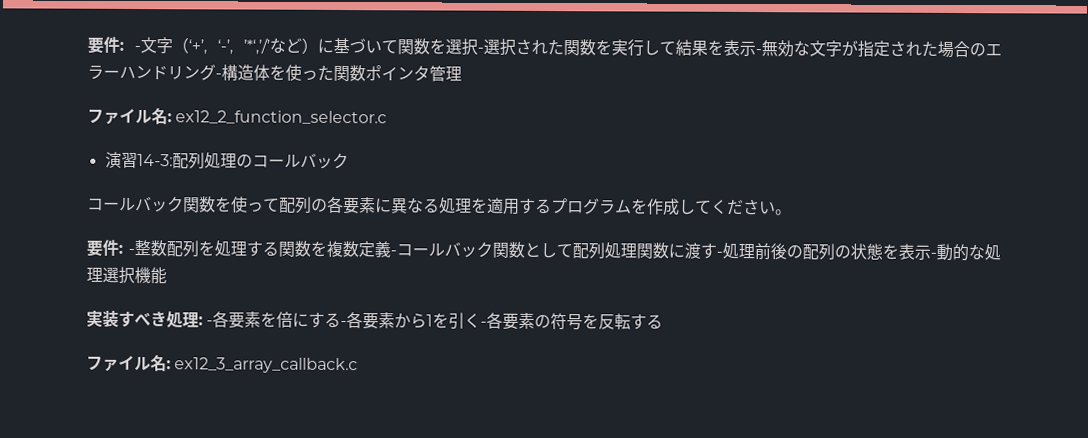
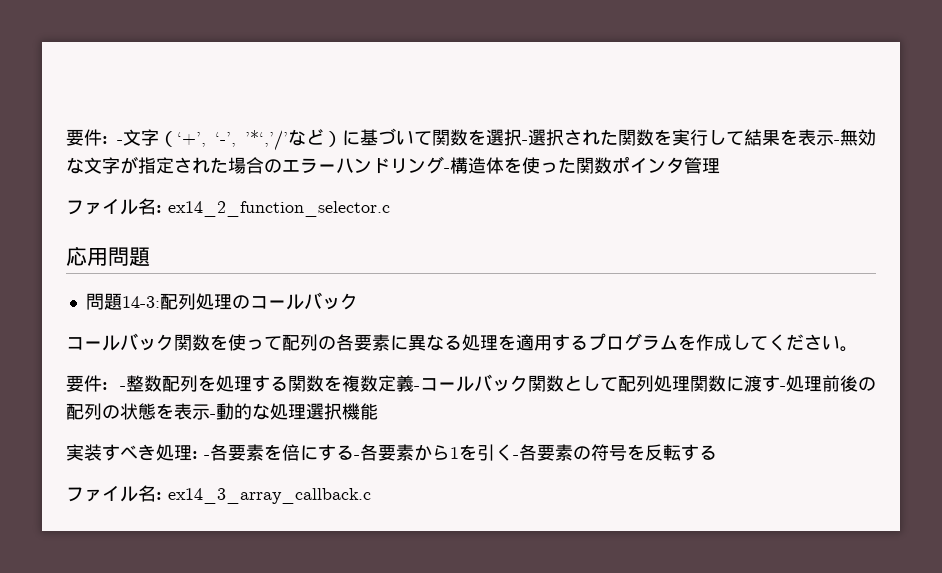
[175,110,388,125] [104,151,138,169] ex12_2_function_selector.c // 演習 -> [168,201,390,217] [66,246,150,267] [85,293,122,310] ex14_2_function_selector.c // 応用問題 // 問題
[174,357,359,374] ex12_3_array_callback.c -> [168,488,371,504] ex14_3_array_callback.c

